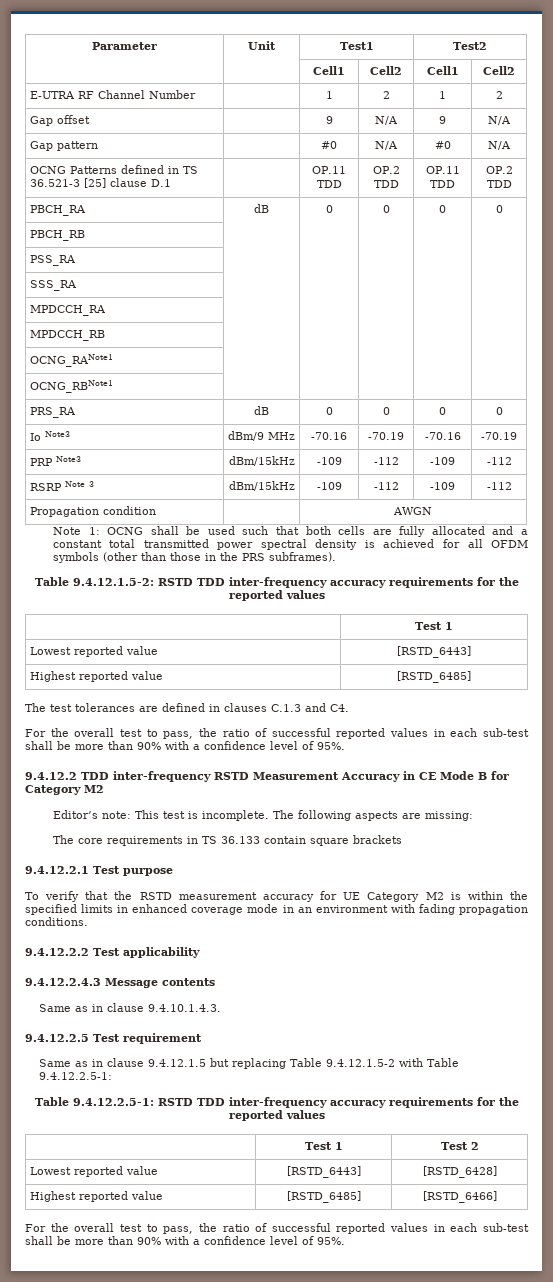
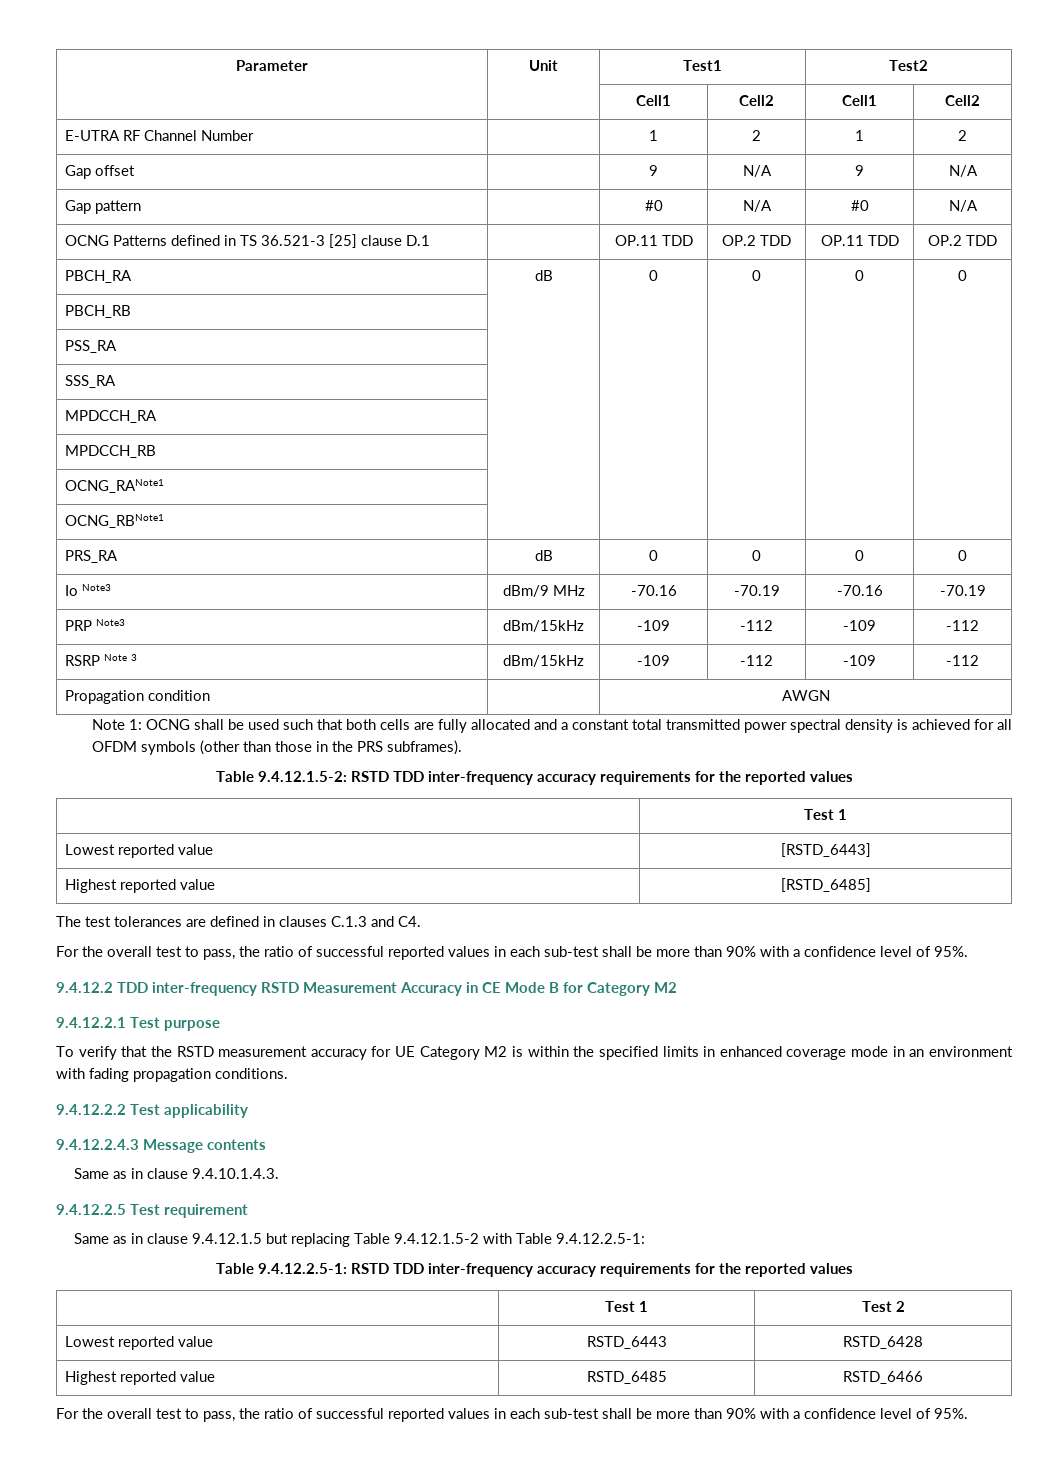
[52,810,473,821] [52,835,402,846] // Editor’s note: This test is incomplete. The following aspects are missing: // The core requirements in TS 36.133 contain square brackets -> (677, 987) none
[286,1166,361,1178] [422,1166,497,1178] [29,1191,163,1202] [286,1191,361,1203] [422,1191,497,1203] [RSTD_6443] | [RSTD_6428] // Highest reported value | [RSTD_6485] | [RSTD_6466] -> [586,1336,667,1349] [843,1336,923,1349] [65,1371,216,1385] [586,1371,667,1384] [843,1371,923,1384] RSTD_6443 | RSTD_6428 // Highest reported value | RSTD_6485 | RSTD_6466

